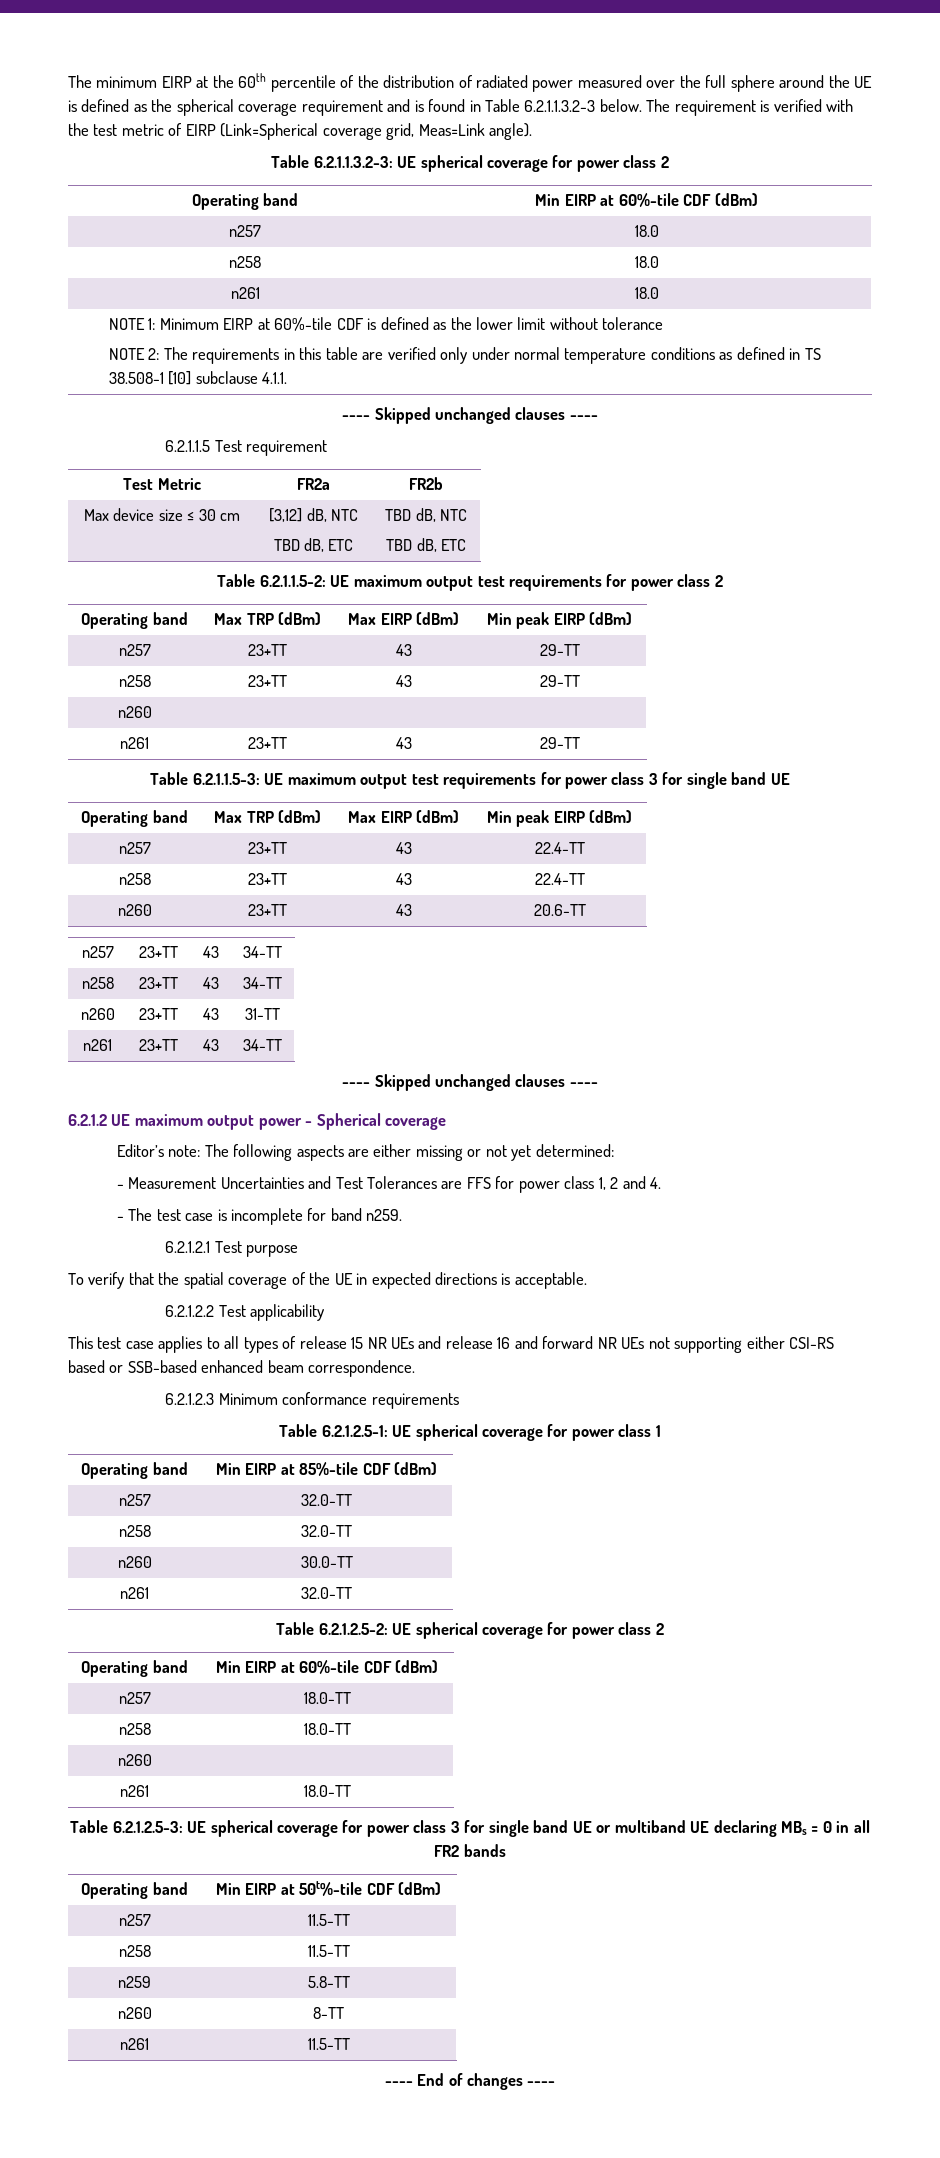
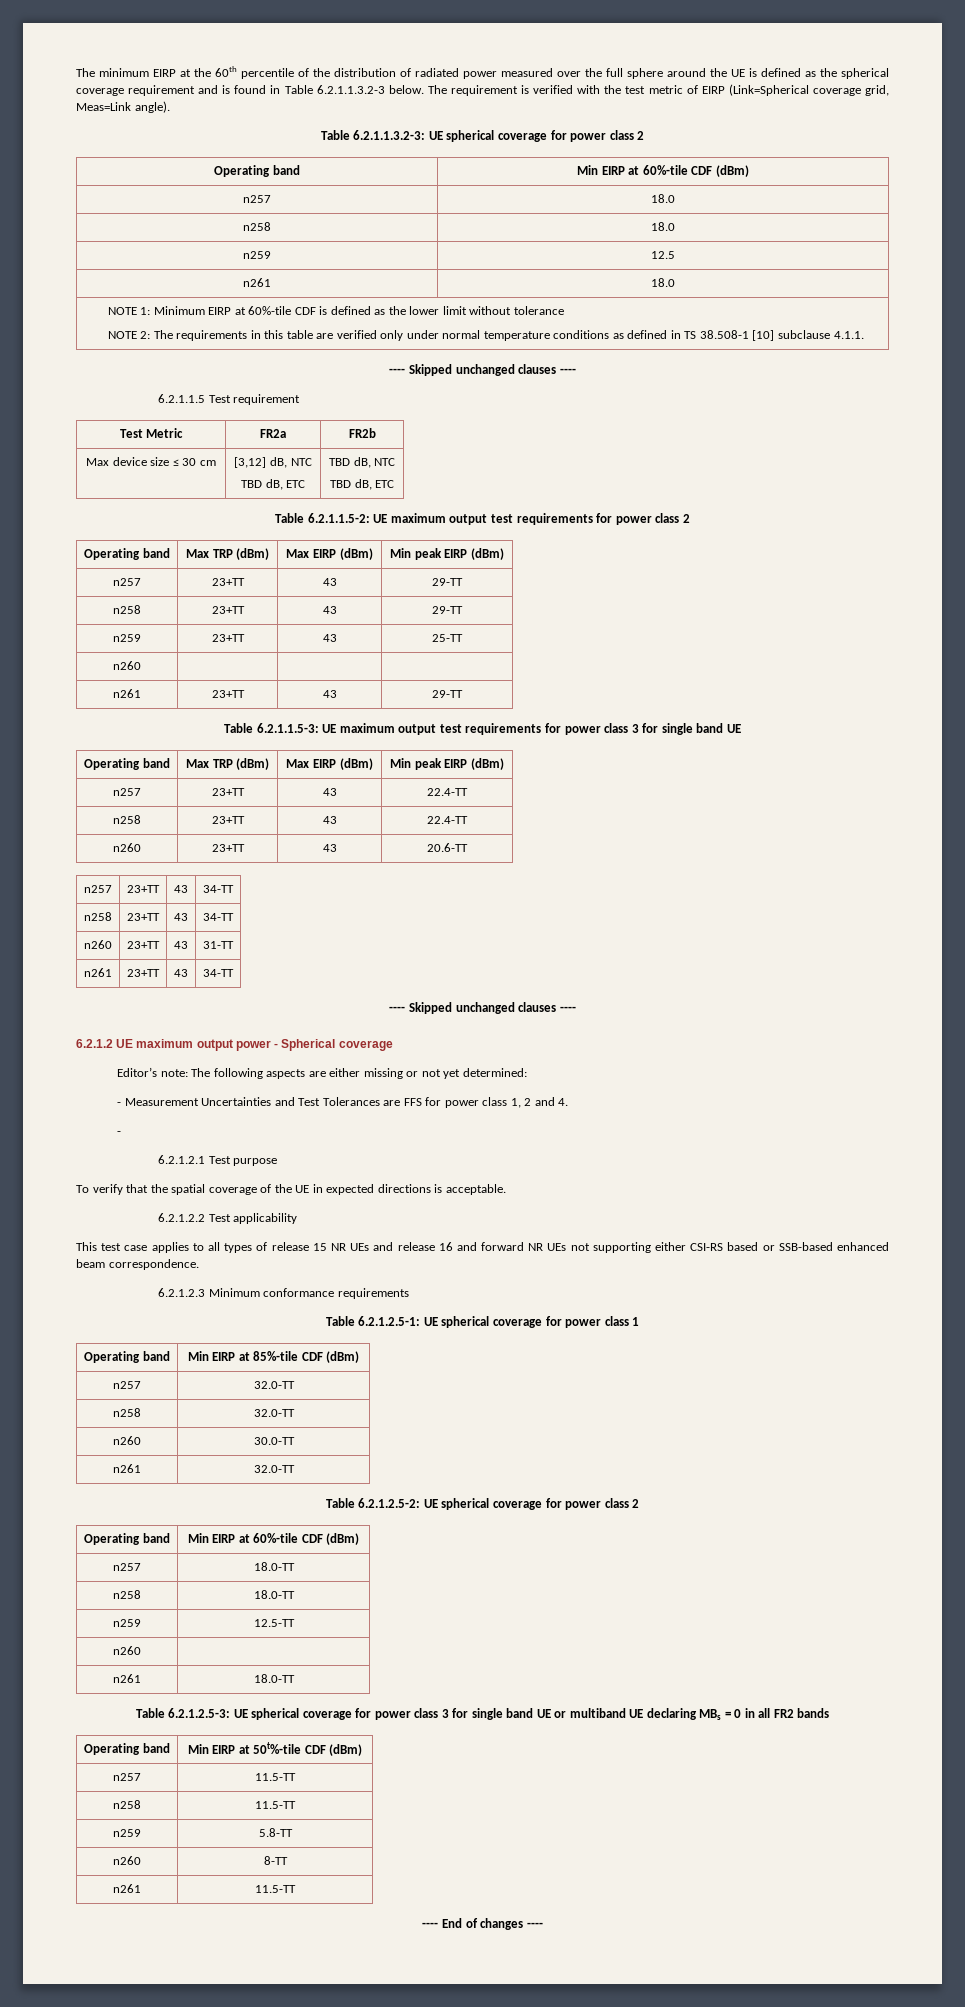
(659, 262) none -> [243,251,271,259] [651,251,675,259] // n259 | 12.5
(580, 681) none -> [113,634,141,642] [211,634,245,642] [322,634,337,642] [432,634,463,642] // n259 | 23+TT | 43 | 25-TT
[128,1208,403,1225] The test case is incomplete for band n259. -> (122, 1133) none
(351, 1729) none -> [113,1619,141,1627] [253,1619,295,1627] // n259 | 12.5-TT

